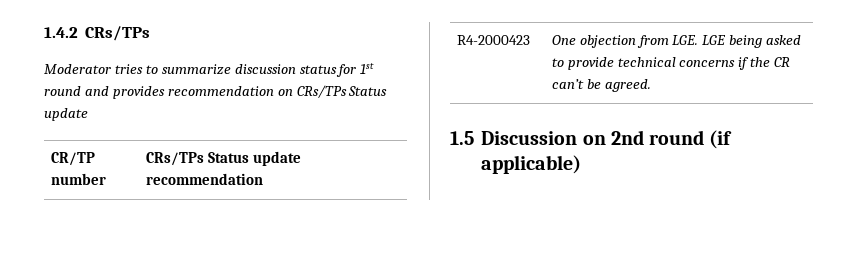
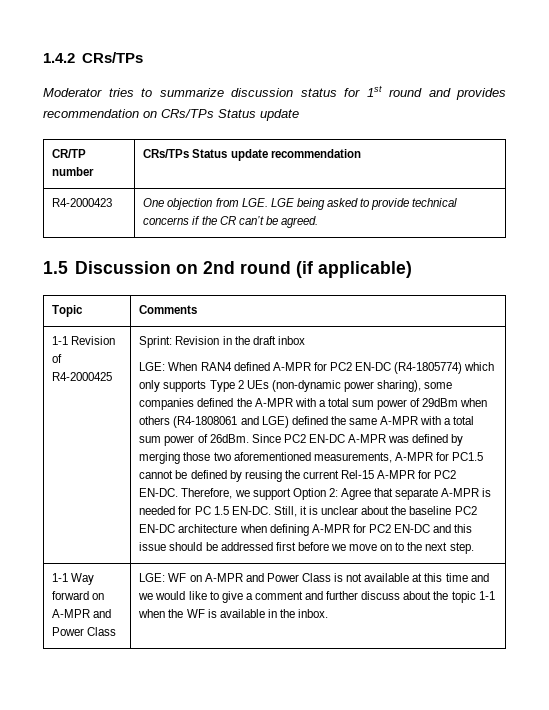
(582, 164) none -> [52,305,84,317] [139,305,198,314] [52,336,116,345] [52,354,63,363] [52,372,113,381] [139,336,305,348] [139,362,495,374] [139,380,453,392] [139,398,488,410] [139,416,475,428] [139,434,464,446] [139,452,484,464] [139,470,457,482] [139,488,492,500] [139,506,477,517] [139,524,473,536] [139,542,474,554] [52,573,95,585] [52,591,105,600] [52,609,112,618] [52,627,117,636] [139,573,489,582] [138,591,495,603] [138,609,329,618] // Topic | Comments // 1-1 Revision of R4-2000425 | Sprint: Revision in the draft inbox // LGE: When RAN4 defined A-MPR for PC2 EN-DC (R4-1805774) which only supports Type 2 UEs (non-dynamic power sharing), some companies defined the A-MPR with a total sum power of 29dBm when others (R4-1808061 and LGE) defined the same A-MPR with a total sum power of 26dBm. Since PC2 EN-DC A-MPR was defined by merging those two aforementioned measurements, A-MPR for PC1.5 cannot be defined by reusing the current Rel-15 A-MPR for PC2 EN-DC. Therefore, we support Option 2: Agree that separate A-MPR is needed for PC 1.5 EN-DC. Still, it is unclear about the baseline PC2 EN-DC architecture when defining A-MPR for PC2 EN-DC and this issue should be addressed first before we move on to the next step. // 1-1 Way forward on A-MPR and Power Class | LGE: WF on A-MPR and Power Class is not available at this time and we would like to give a comment and further discuss about the topic 1-1 when the WF is available in the inbox.

